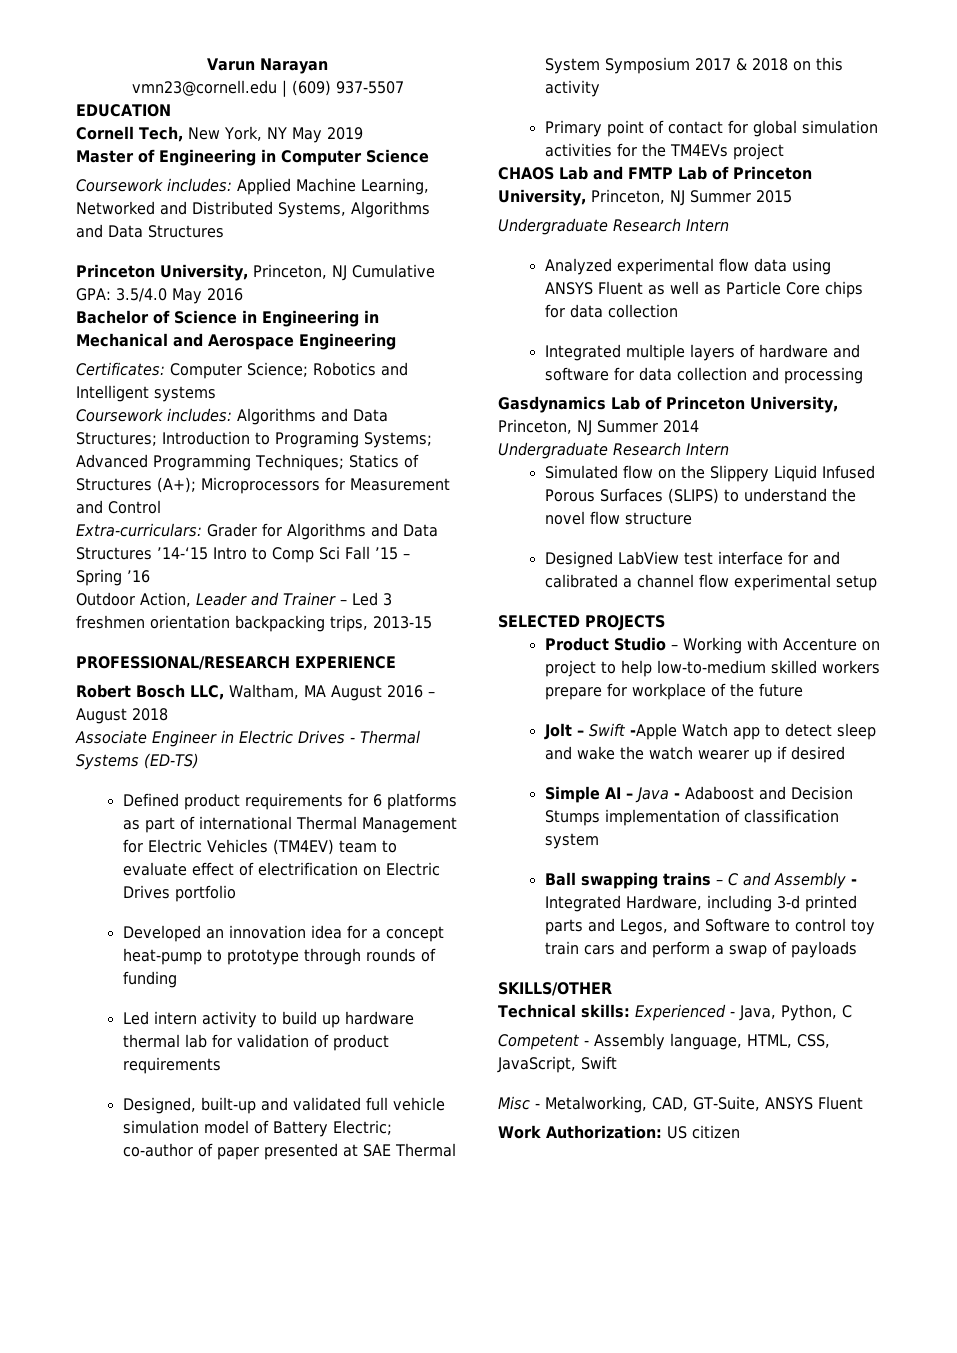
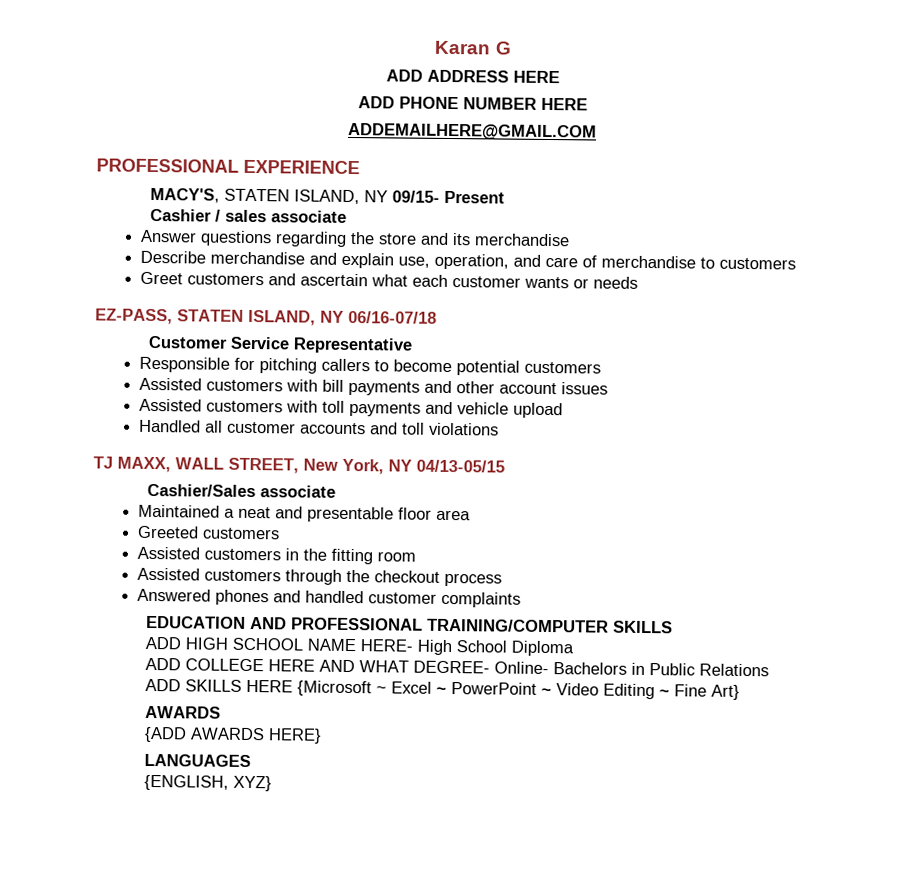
[207,58,328,74] [131,80,404,97] [76,104,171,117] [76,126,363,143] [76,149,429,166] [76,178,429,195] [76,201,430,218] [76,224,224,238] [76,264,435,281] [76,288,243,304] [76,310,379,327] [76,333,396,350] [76,362,408,379] [76,385,216,402] [76,408,388,425] [76,431,432,448] [76,454,419,471] [76,477,450,494] [76,500,161,514] [76,523,438,540] [76,546,410,563] [76,569,150,586] [76,592,392,607] [76,615,432,632] [76,656,396,670] [76,684,435,701] [76,708,168,724] [75,730,420,747] [76,753,199,770] [122,793,457,810] [122,816,457,833] [122,839,397,855] [122,862,440,876] [122,885,236,902] [122,925,444,942] [122,948,436,965] [122,971,177,988] [122,1011,414,1028] [122,1034,389,1051] [122,1057,221,1074] [122,1097,445,1114] [122,1120,392,1137] [122,1143,456,1160] [544,57,843,74] [544,80,600,97] [544,120,878,137] [544,143,784,160] [498,166,812,180] [498,189,792,206] [498,218,729,235] [544,258,831,275] [544,281,863,298] [544,304,678,318] [544,344,860,361] [544,367,863,384] [498,396,838,413] [498,419,699,436] [498,442,729,459] [544,465,875,482] [544,488,856,504] [544,511,692,525] [544,551,840,568] [544,574,877,591] [498,615,665,631] [544,637,880,654] [544,660,880,677] [544,683,803,700] [543,723,876,740] [544,746,845,763] [544,786,853,803] [544,809,839,826] [544,833,599,849] [544,872,857,889] [544,895,857,912] [544,918,875,935] [544,941,857,958] [498,982,612,996] [498,1004,852,1021] [498,1033,830,1050] [497,1056,617,1073] [498,1096,863,1113] [498,1125,740,1139] Varun Narayan // vmn23@cornell.edu | (609) 937-5507 // EDUCATION // Cornell Tech, New York, NY May 2019 // Master of Engineering in Computer Science // Coursework includes: Applied Machine Learning, Networked and Distributed Systems, Algorithms and Data Structures // Princeton University, Princeton, NJ Cumulative GPA: 3.5/4.0 May 2016 // Bachelor of Science in Engineering in Mechanical and Aerospace Engineering // Certificates: Computer Science; Robotics and Intelligent systems // Coursework includes: Algorithms and Data Structures; Introduction to Programing Systems; Advanced Programming Techniques; Statics of Structures (A+); Microprocessors for Measurement and Control // Extra-curriculars: Grader for Algorithms and Data Structures ’14-‘15 Intro to Comp Sci Fall ’15 – Spring ’16 // Outdoor Action, Leader and Trainer – Led 3 freshmen orientation backpacking trips, 2013-15 // PROFESSIONAL/RESEARCH EXPERIENCE // Robert Bosch LLC, Waltham, MA August 2016 – August 2018 // Associate Engineer in Electric Drives - Thermal Systems (ED-TS) // Defined product requirements for 6 platforms as part of international Thermal Management for Electric Vehicles (TM4EV) team to evaluate effect of electrification on Electric Drives portfolio // Developed an innovation idea for a concept heat-pump to prototype through rounds of funding // Led intern activity to build up hardware thermal lab for validation of product requirements // Designed, built-up and validated full vehicle simulation model of Battery Electric; co-author of paper presented at SAE Thermal System Symposium 2017 & 2018 on this activity // Primary point of contact for global simulation activities for the TM4EVs project // CHAOS Lab and FMTP Lab of Princeton University, Princeton, NJ Summer 2015 // Undergraduate Research Intern // Analyzed experimental flow data using ANSYS Fluent as well as Particle Core chips for data collection // Integrated multiple layers of hardware and software for data collection and processing // Gasdynamics Lab of Princeton University, Princeton, NJ Summer 2014 // Undergraduate Research Intern // Simulated flow on the Slippery Liquid Infused Porous Surfaces (SLIPS) to understand the novel flow structure // Designed LabView test interface for and calibrated a channel flow experimental setup // SELECTED PROJECTS // Product Studio – Working with Accenture on project to help low-to-medium skilled workers prepare for workplace of the future // Jolt – Swift -Apple Watch app to detect sleep and wake the watch wearer up if desired // Simple AI – Java - Adaboost and Decision Stumps implementation of classification system // Ball swapping trains – C and Assembly - Integrated Hardware, including 3-d printed parts and Legos, and Software to control toy train cars and perform a swap of payloads // SKILLS/OTHER // Technical skills: Experienced - Java, Python, C // Competent - Assembly language, HTML, CSS, JavaScript, Swift // Misc - Metalworking, CAD, GT-Suite, ANSYS Fluent // Work Authorization: US citizen -> [434,40,512,55] [385,69,560,84] [357,96,588,111] [348,122,597,141] [96,158,360,175] [149,187,505,205] [149,208,347,223] [139,229,570,247] [139,250,796,270] [139,271,638,289] [95,308,437,326] [147,335,413,354] [138,356,601,376] [138,377,608,396] [138,398,563,419] [138,419,499,436] [93,456,505,475] [146,483,336,498] [137,504,471,523] [136,525,280,540] [136,546,416,565] [136,567,502,587] [136,588,521,608] [145,615,673,634] [144,636,574,657] [144,657,769,677] [144,678,740,700] [144,705,221,719] [143,726,322,744] [143,753,251,768] [143,774,272,792] Karan G // ADD ADDRESS HERE // ADD PHONE NUMBER HERE // ADDEMAILHERE@GMAIL.COM // PROFESSIONAL EXPERIENCE // MACY'S, STATEN ISLAND, NY 09/15- Present // Cashier / sales associate // Answer questions regarding the store and its merchandise // Describe merchandise and explain use, operation, and care of merchandise to customers // Greet customers and ascertain what each customer wants or needs // EZ-PASS, STATEN ISLAND, NY 06/16-07/18 // Customer Service Representative // Responsible for pitching callers to become potential customers // Assisted customers with bill payments and other account issues // Assisted customers with toll payments and vehicle upload // Handled all customer accounts and toll violations // TJ MAXX, WALL STREET, New York, NY 04/13-05/15 // Cashier/Sales associate // Maintained a neat and presentable floor area // Greeted customers // Assisted customers in the fitting room // Assisted customers through the checkout process // Answered phones and handled customer complaints // EDUCATION AND PROFESSIONAL TRAINING/COMPUTER SKILLS // ADD HIGH SCHOOL NAME HERE- High School Diploma // ADD COLLEGE HERE AND WHAT DEGREE- Online- Bachelors in Public Relations // ADD SKILLS HERE {Microsoft ~ Excel ~ PowerPoint ~ Video Editing ~ Fine Art} // AWARDS // {ADD AWARDS HERE} // LANGUAGES // {ENGLISH, XYZ}

